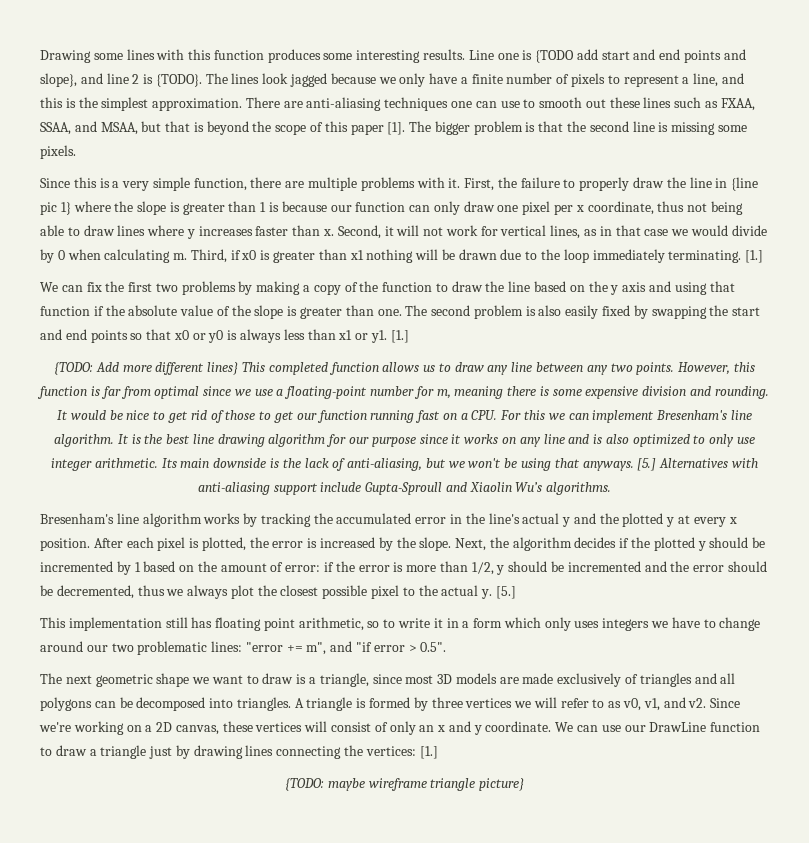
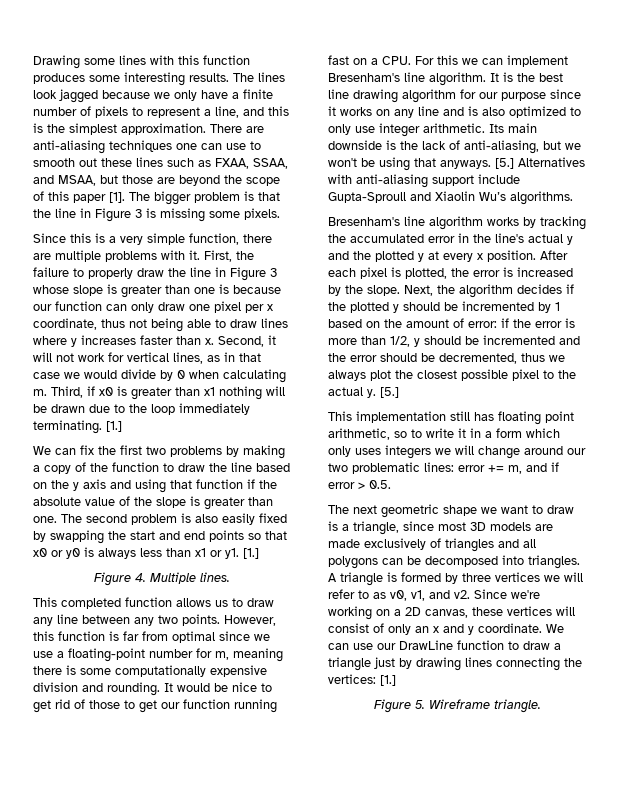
[468,49,746,63] [40,73,202,87] Line one is {TODO add start and end points and slope}, and line 2 is {TODO}. -> (229, 77) none
[165,121,204,132] that is -> [122,175,175,184] those are
[589,121,655,132] second line -> [55,208,142,222] line in Figure 3
[731,177,759,191] [40,201,267,215] {line pic 1} where the slope is greater than 1 -> [230,267,277,281] [33,284,215,298] Figure 3 whose slope is greater than one
[54,362,239,375] {TODO: Add more different lines} -> [94,572,230,586] Figure 4. Multiple lines. //
(582, 392) none -> [115,665,206,677] computationally
[671,617,716,628] have to -> [455,445,474,455] will
[245,641,373,655] "error += m", and "if -> [458,462,559,474] error += m, and if
[420,642,447,652] 0.5". -> [369,480,391,489] 0.5.
[284,778,525,791] {TODO: maybe wireframe triangle picture} -> [373,699,541,713] Figure 5. Wireframe triangle.

